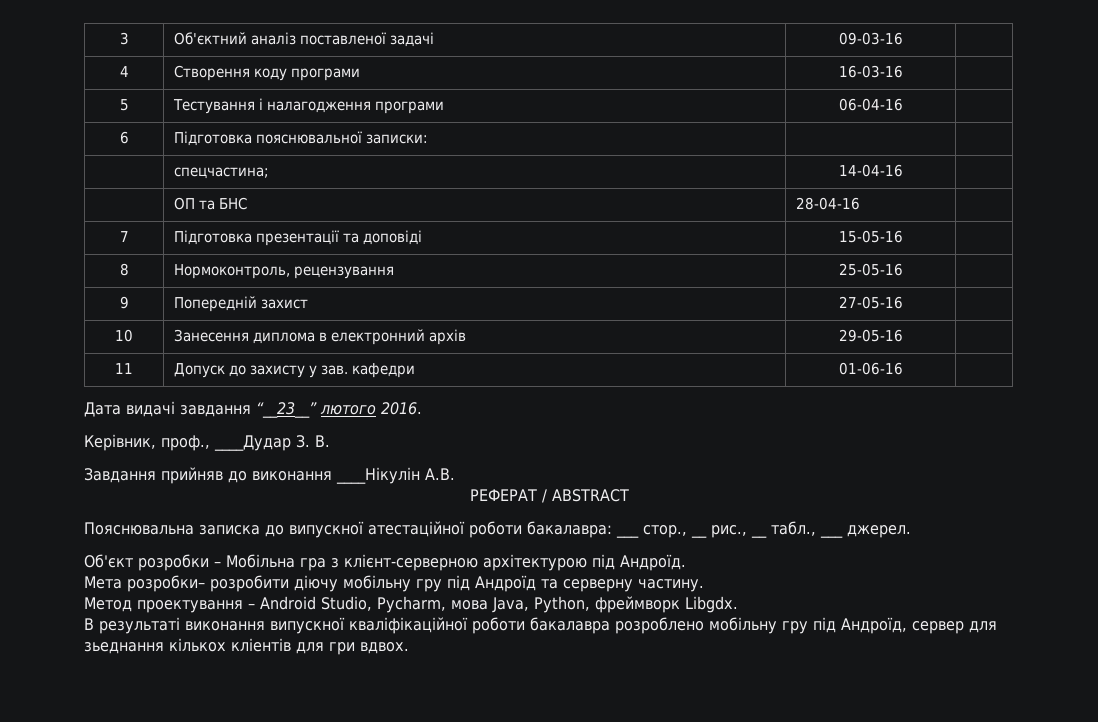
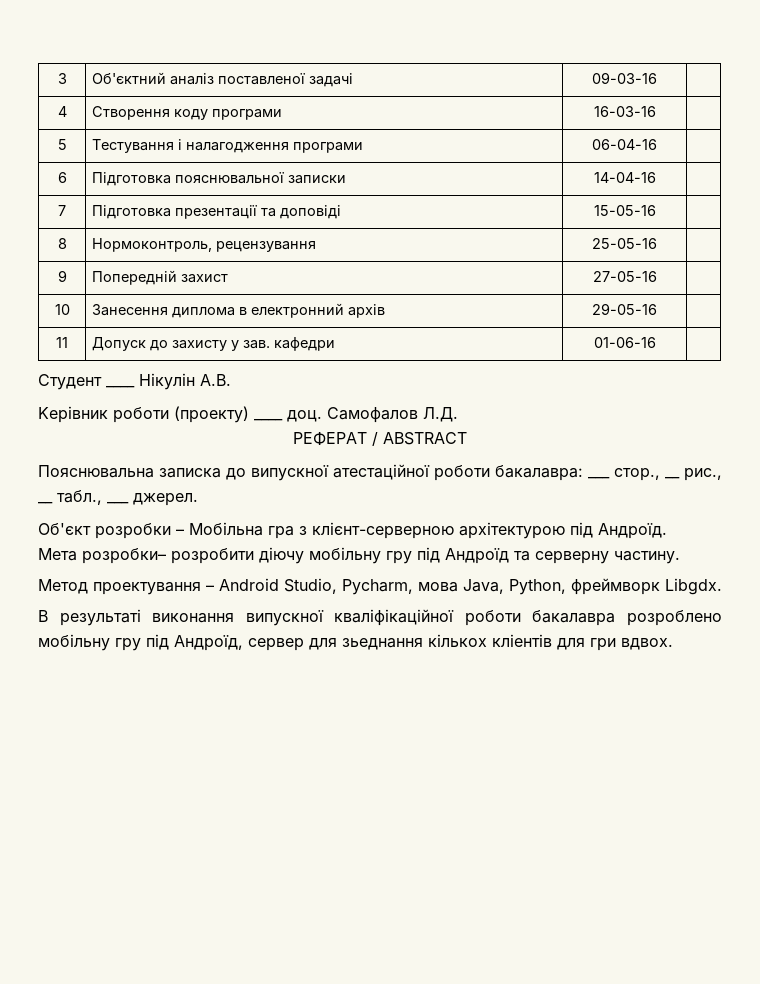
[365,134,428,144] [173,167,269,179] записки: | | // | спецчастина; -> [288,175,347,184] записки
[173,197,247,210] [795,197,860,210] // | ОП та БНС | 28-04-16 | -> (656, 177) none
[84,401,422,418] [84,434,330,451] [84,467,455,484] Дата видачі завдання “__23__” лютого 2016. // Керівник, проф., ____Дудар З. В. // Завдання прийняв до виконання ____Нікулін А.В. -> [38,373,231,390] [38,406,458,423] Студент ____ Нікулін А.В. // Kepiвник роботи (проекту) ____ доц. Самофалов Л.Д.

